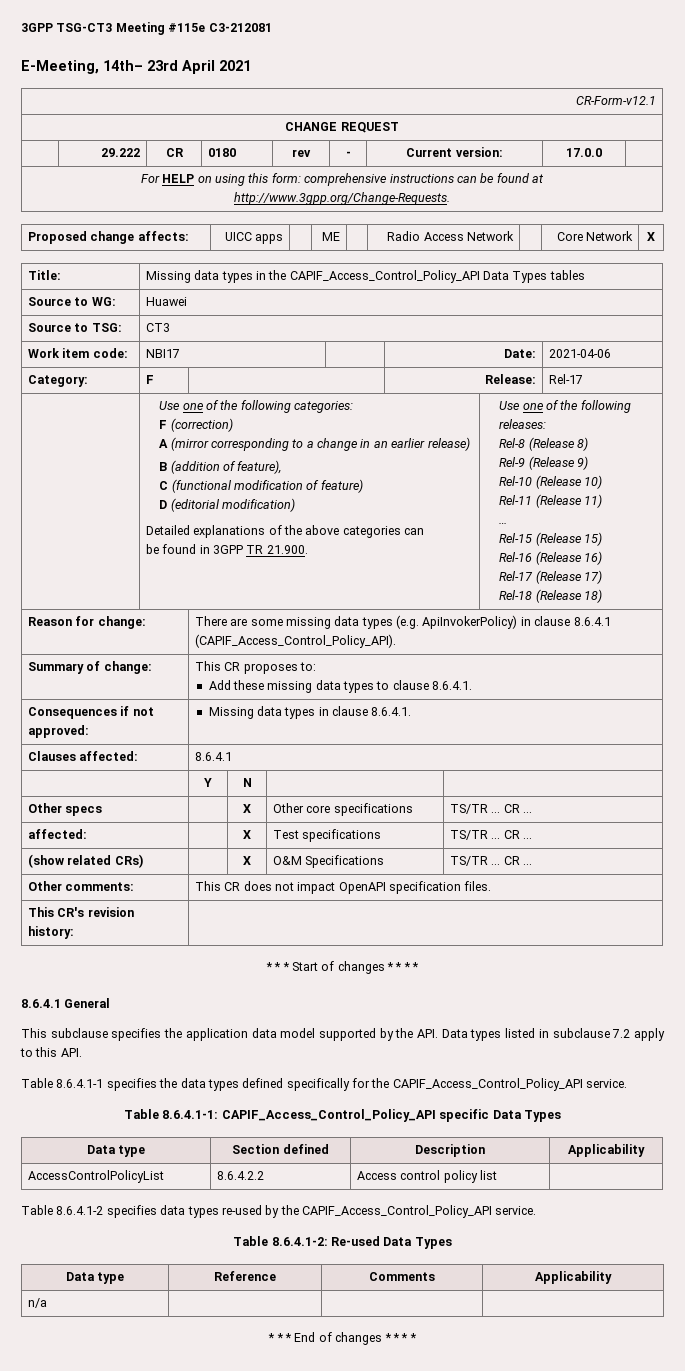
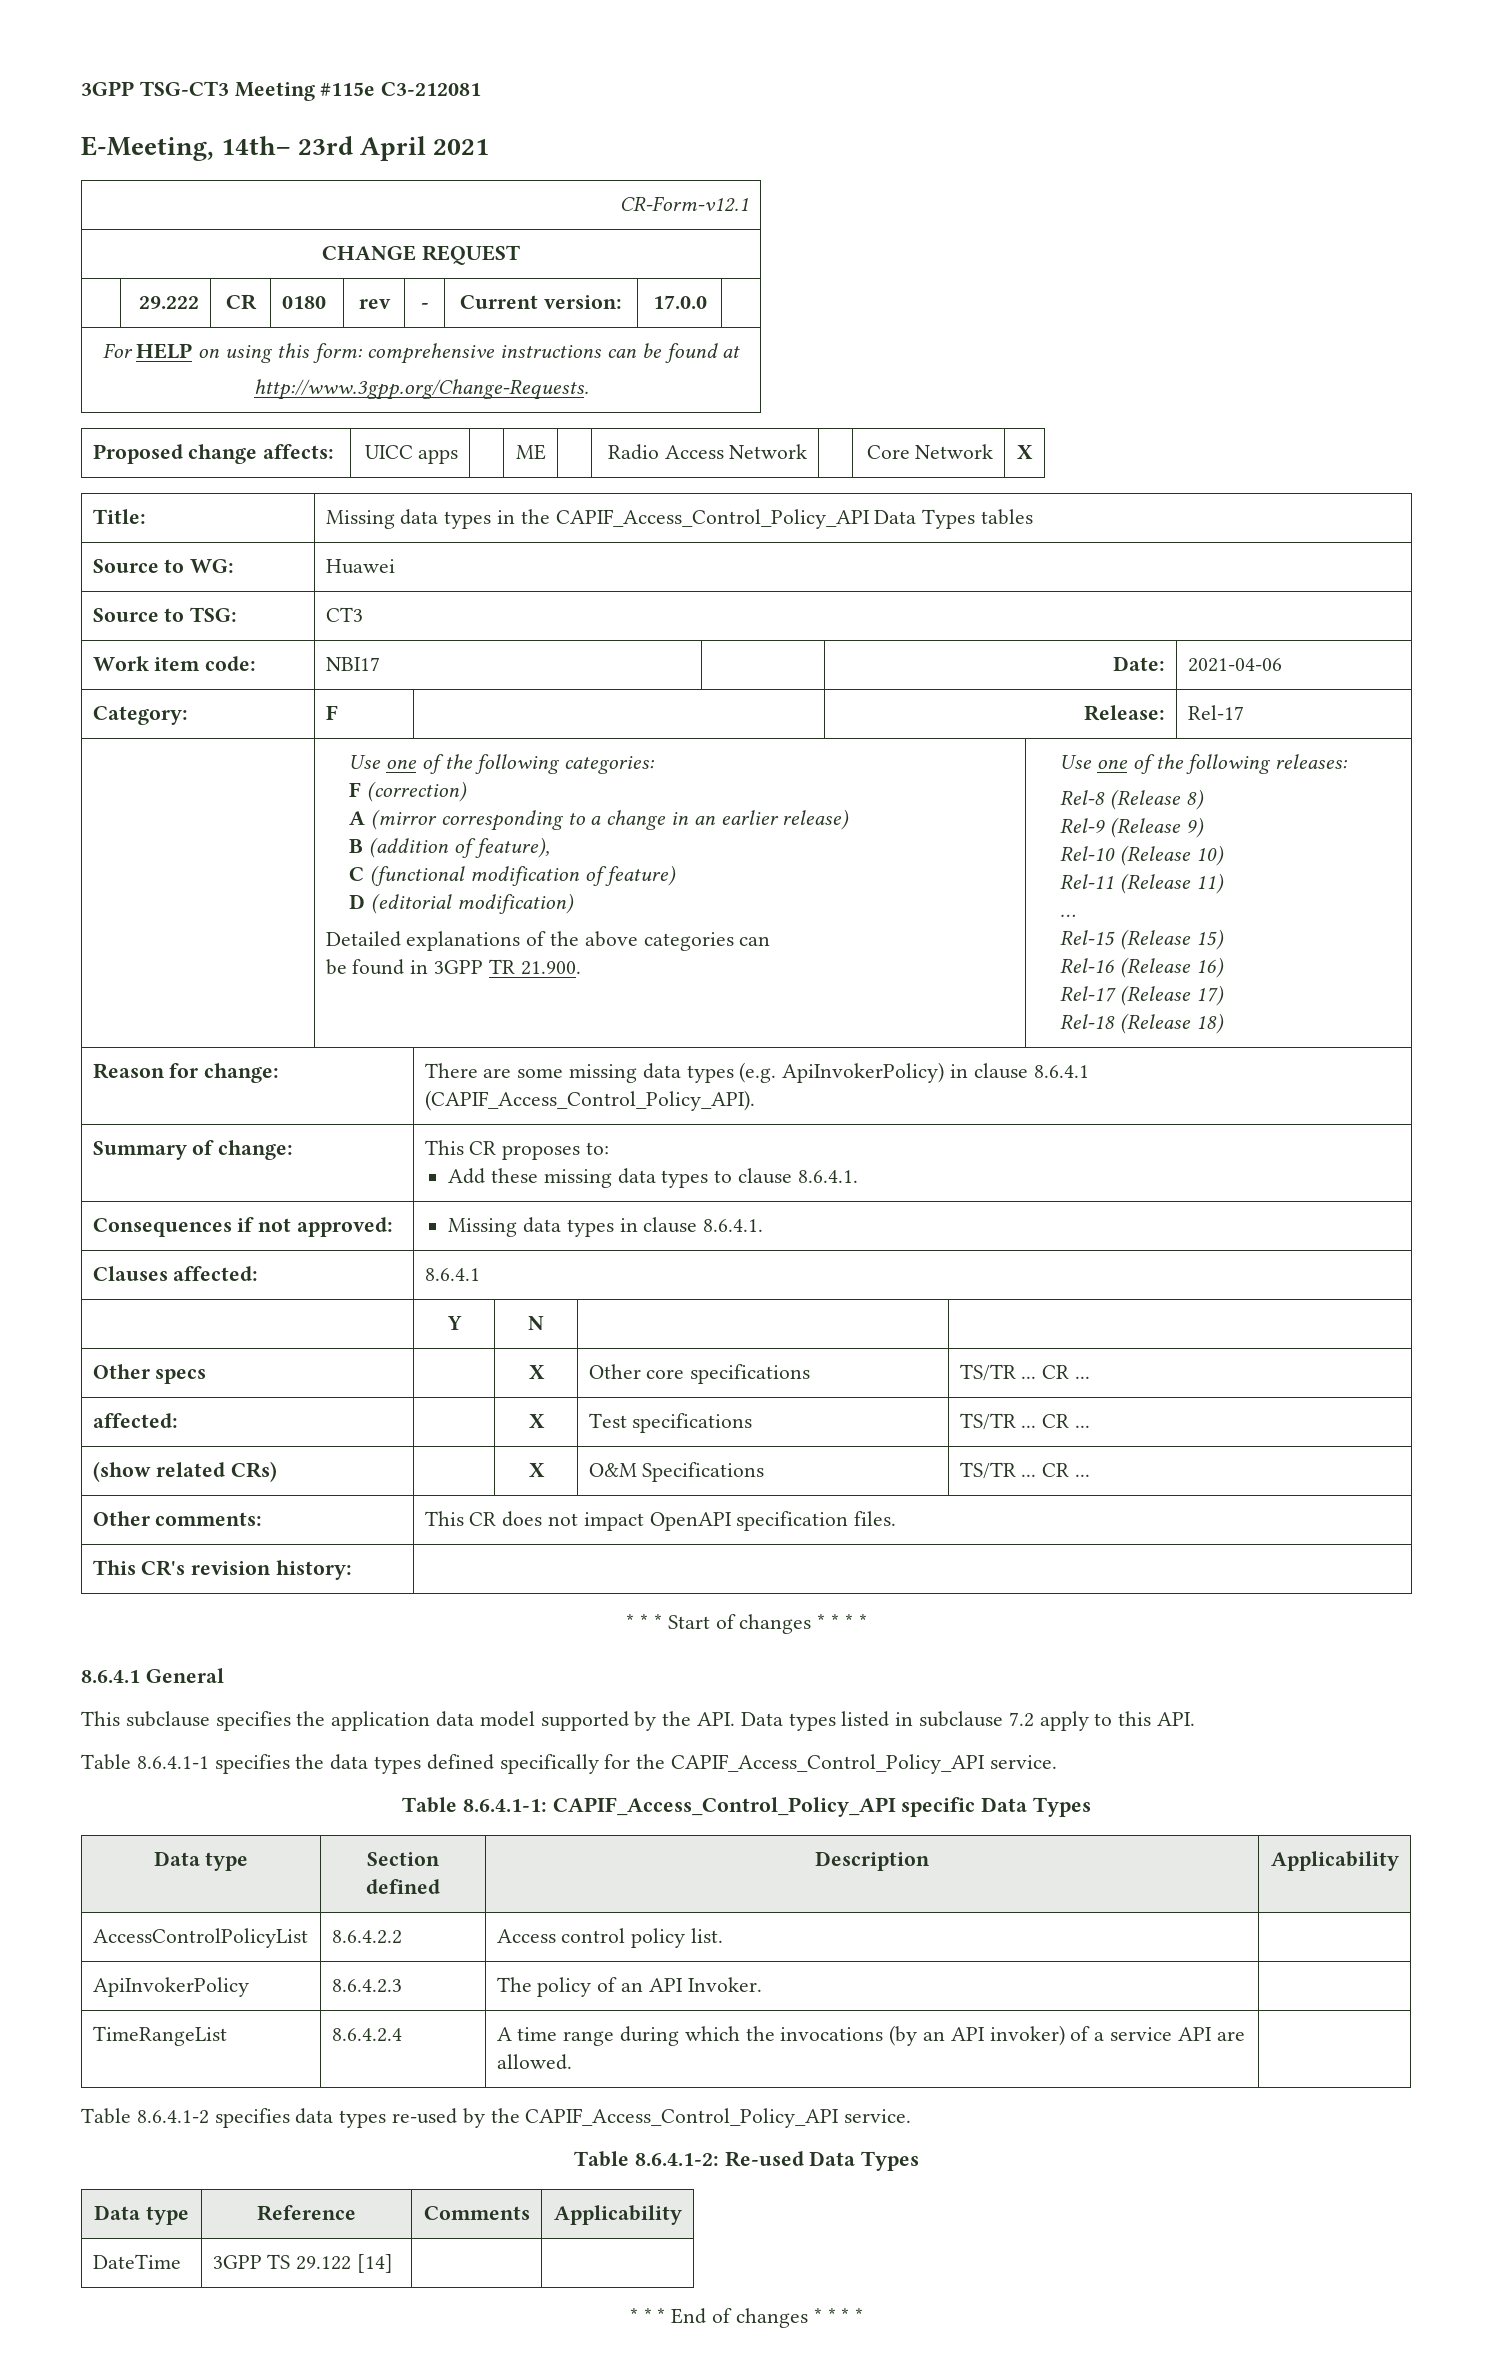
[479,1170,497,1180] list -> [690,1928,723,1943] [92,1977,249,1997] [331,1979,402,1993] [496,1977,762,1997] [92,2026,227,2046] [331,2028,402,2042] [496,2025,1245,2046] [496,2054,572,2070] list. | // ApiInvokerPolicy | 8.6.4.2.3 | The policy of an API Invoker. | // TimeRangeList | 8.6.4.2.4 | A time range during which the invocations (by an API invoker) of a service API are allowed.
[27,1298,47,1308] n/a | -> [92,2254,181,2269] [212,2254,393,2273] DateTime | 3GPP TS 29.122 [14]

